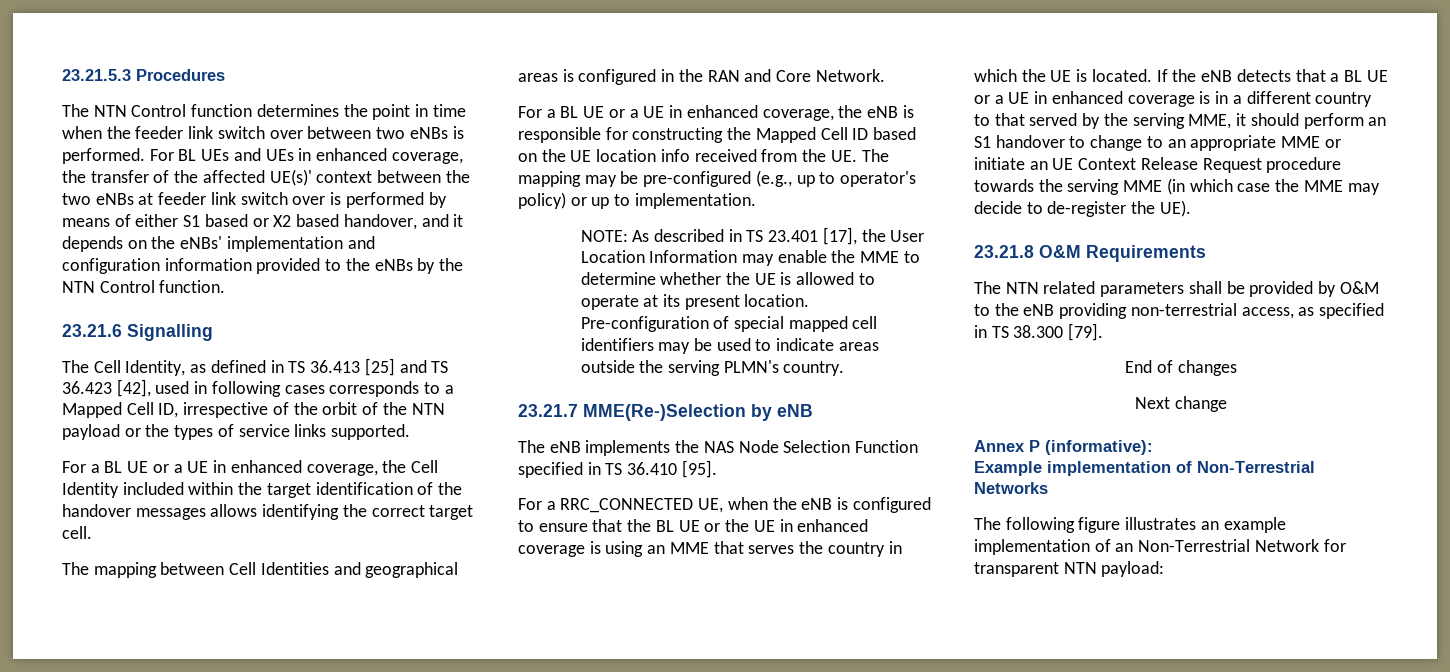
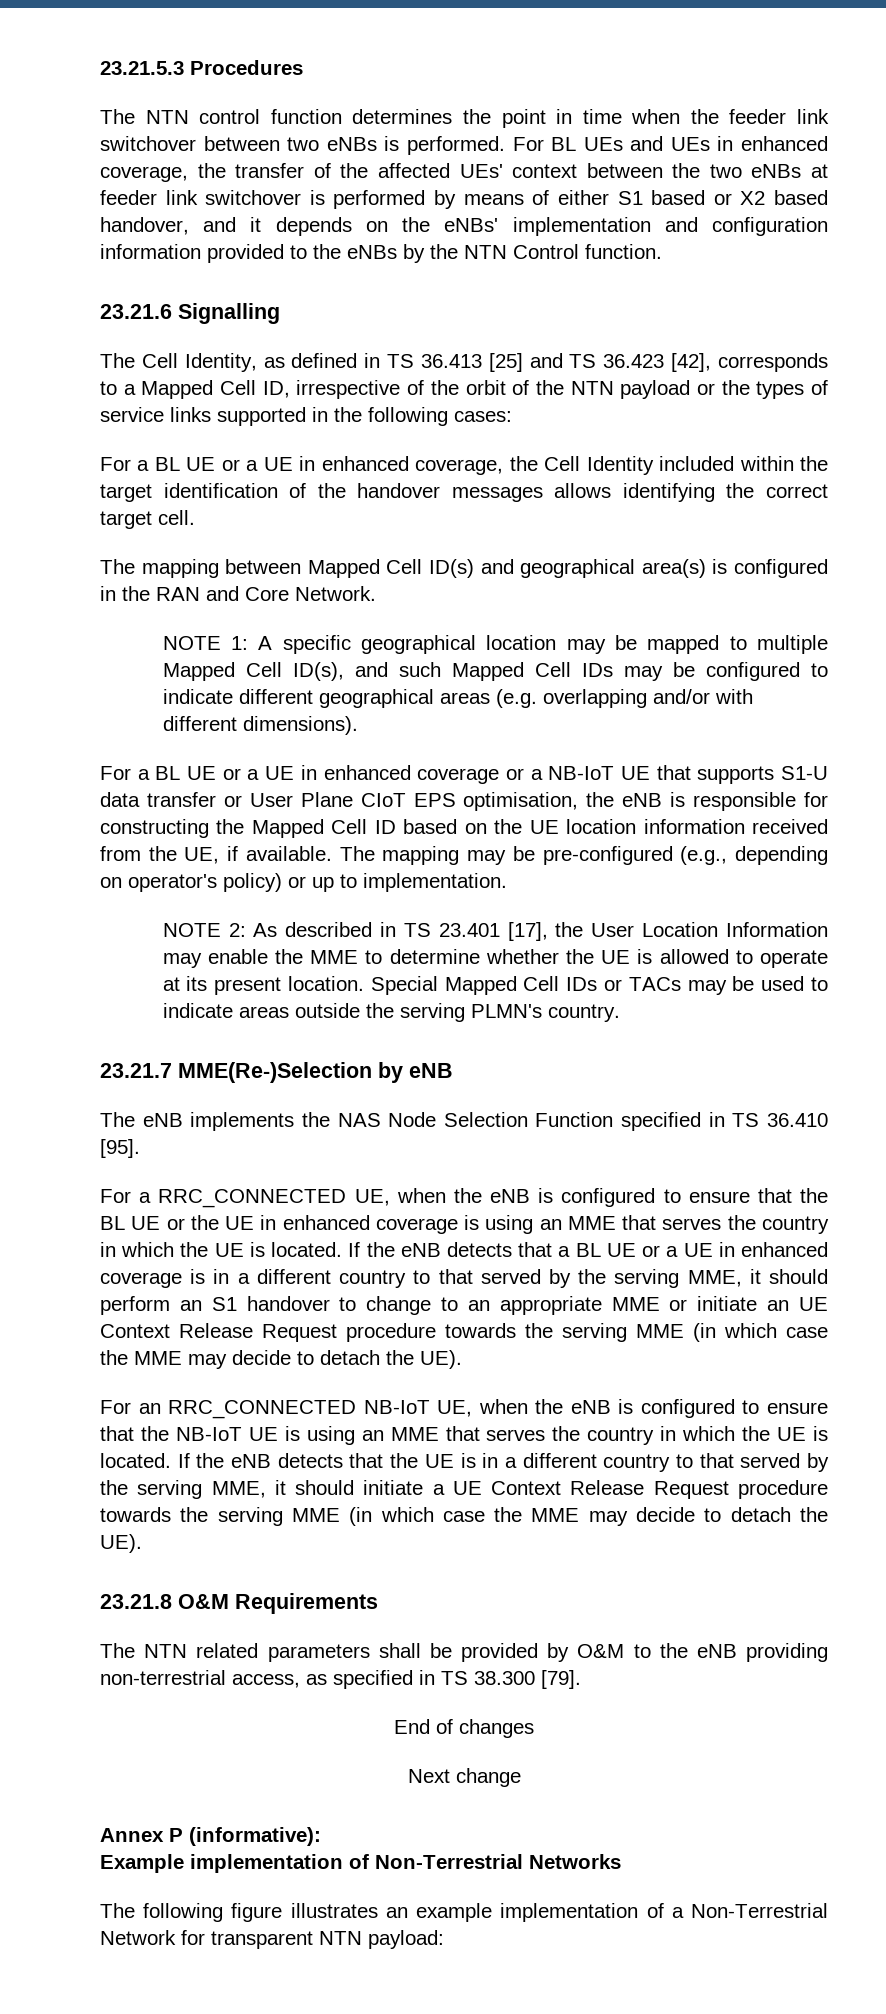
[131,104,187,117] Control -> [199,109,261,124] control
[217,126,303,139] switch over -> [100,136,196,151] switchover
[269,169,312,186] UE(s)' -> [459,164,503,178] UEs'
[240,192,326,205] switch over -> [205,190,302,205] switchover
[155,381,325,397] used in following cases -> (712, 362) none
[331,424,411,440] supported. -> [217,407,512,426] supported in the following cases:
[229,562,329,575] Cell Identities -> [307,559,474,578] Mapped Cell ID(s)
[518,73,558,82] areas -> [641,559,706,578] area(s)
[518,105,834,121] // For a BL UE or a UE in enhanced coverage, -> [162,635,828,654] [162,662,828,681] [162,689,753,708] [162,716,358,735] [100,765,828,784] [100,792,579,811] // NOTE 1: A specific geographical location may be mapped to multiple Mapped Cell ID(s), and such Mapped Cell IDs may be configured to indicate different geographical areas (e.g. overlapping and/or with different dimensions). // For a BL UE or a UE in enhanced coverage or a NB-IoT UE that supports S1-U data transfer or User Plane CIoT EPS optimisation,
[660,149,690,162] info -> [643,819,745,834] information
[830,150,857,162] UE. -> [184,846,332,864] UE, if available.
[796,172,836,187] up to -> [735,846,829,865] [100,877,122,888] depending on
[580,230,628,242] NOTE: -> [162,923,246,937] NOTE 2:
[580,316,878,332] [580,338,654,351] Pre-configuration of special mapped cell identifiers -> [370,976,681,995] Special Mapped Cell IDs or TACs
[1047,201,1127,217] de-register -> [320,1350,462,1369] [100,1399,828,1419] [100,1426,828,1445] [100,1453,829,1472] [100,1480,828,1499] [100,1507,791,1526] detach the UE). // For an RRC_CONNECTED NB-IoT UE, when the eNB is configured to ensure that the NB-IoT UE is using an MME that serves the country in which the UE is located. If the eNB detects that the UE is in a different country to that served by the serving MME, it should initiate a UE Context Release Request procedure towards the serving MME (in which case the MME may decide to detach
[1115,543,1134,552] an -> [671,1907,684,1918] a

